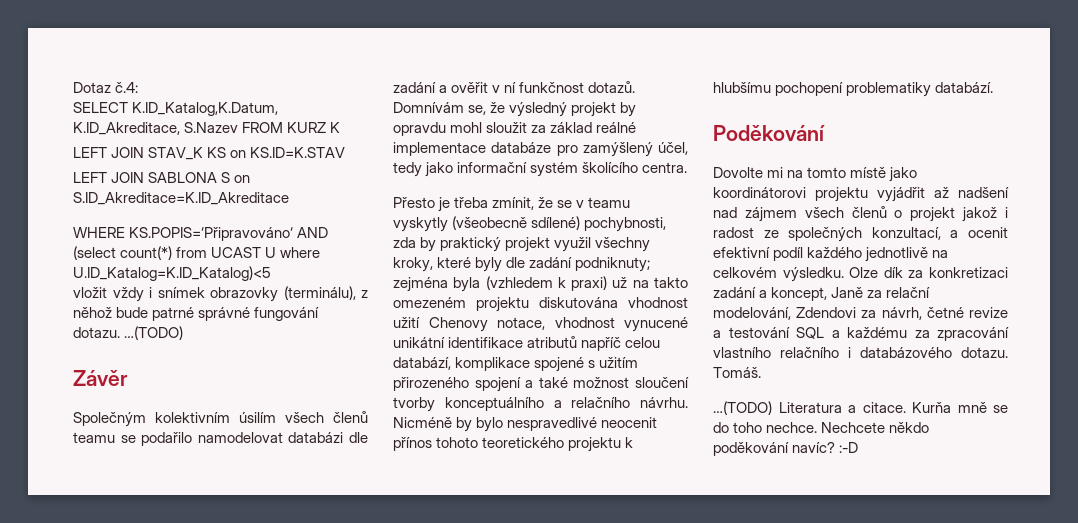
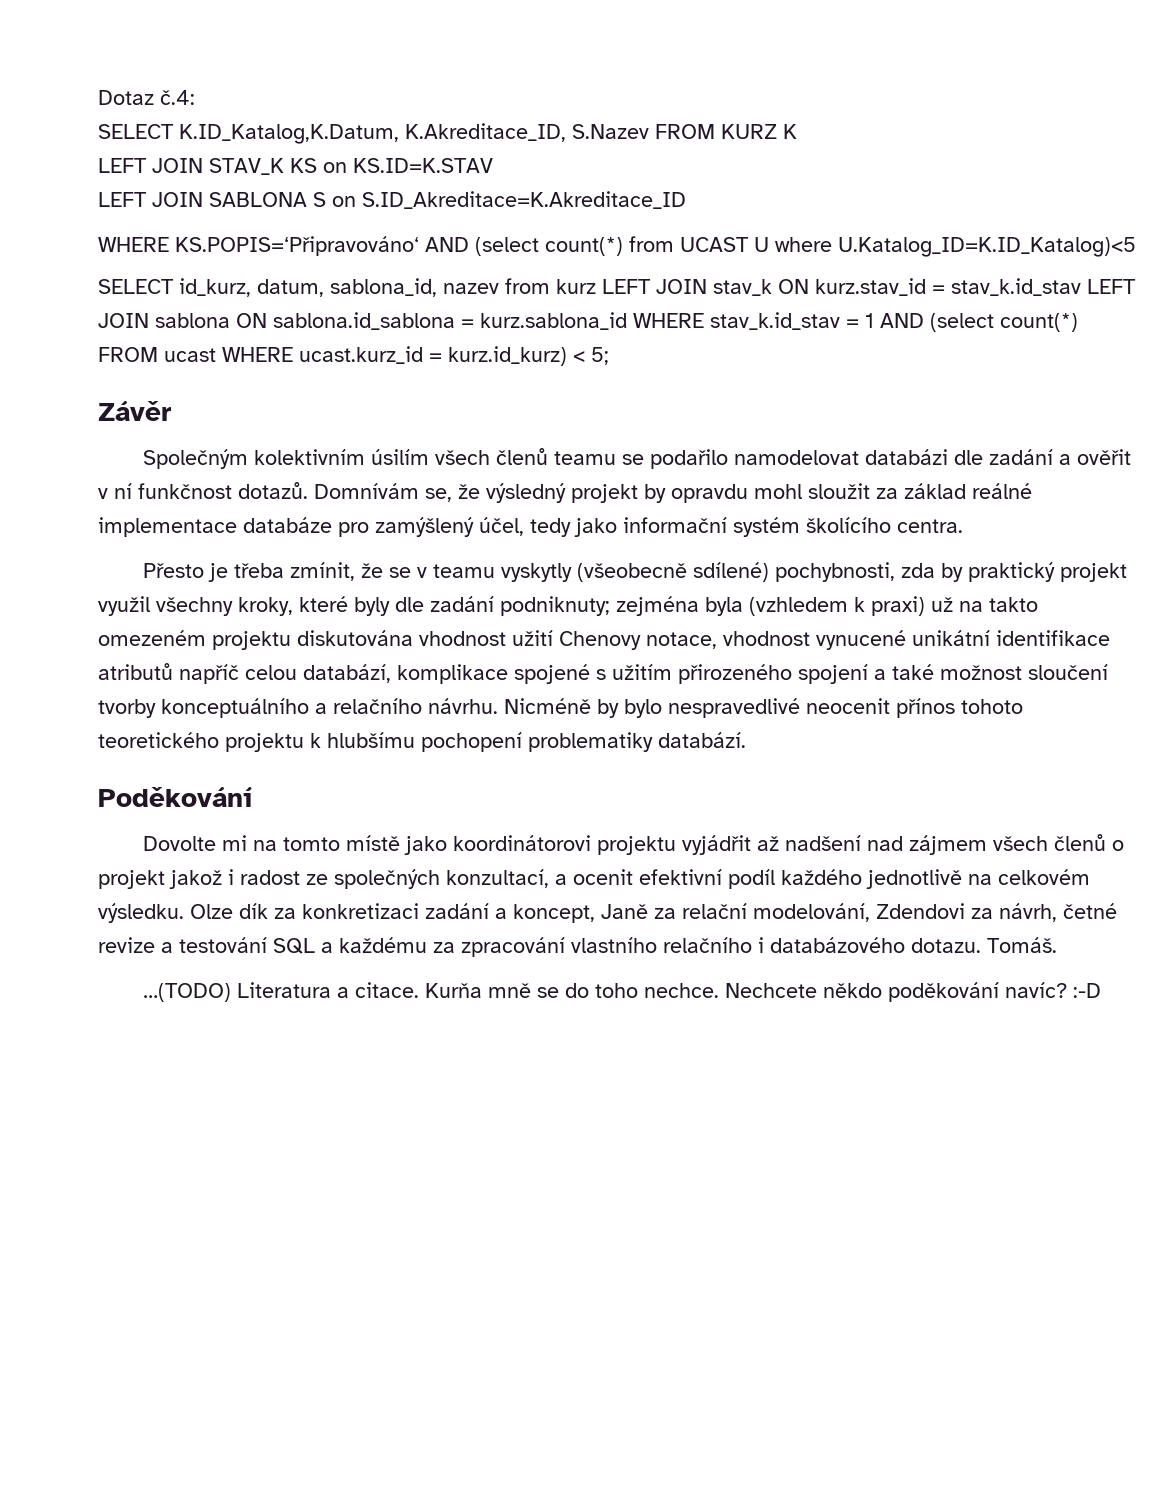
[73,122,180,135] K.ID_Akreditace, -> [405,123,566,142] K.Akreditace_ID,
[73,192,289,205] S.ID_Akreditace=K.ID_Akreditace -> [362,191,686,209] S.ID_Akreditace=K.Akreditace_ID
[73,266,271,281] [73,286,368,302] [73,307,320,321] [73,326,184,340] U.ID_Katalog=K.ID_Katalog)<5 // vložit vždy i snímek obrazovky (terminálu), z něhož bude patrné správné fungování dotazu. …(TODO) -> [838,237,1136,257] [98,278,1136,297] [98,312,1078,332] [98,346,609,366] U.Katalog_ID=K.ID_Katalog)<5 // SELECT id_kurz, datum, sablona_id, nazev from kurz LEFT JOIN stav_k ON kurz.stav_id = stav_k.id_stav LEFT JOIN sablona ON sablona.id_sablona = kurz.sablona_id WHERE stav_k.id_stav = 1 AND (select count(*) FROM ucast WHERE ucast.kurz_id = kurz.id_kurz) < 5;

